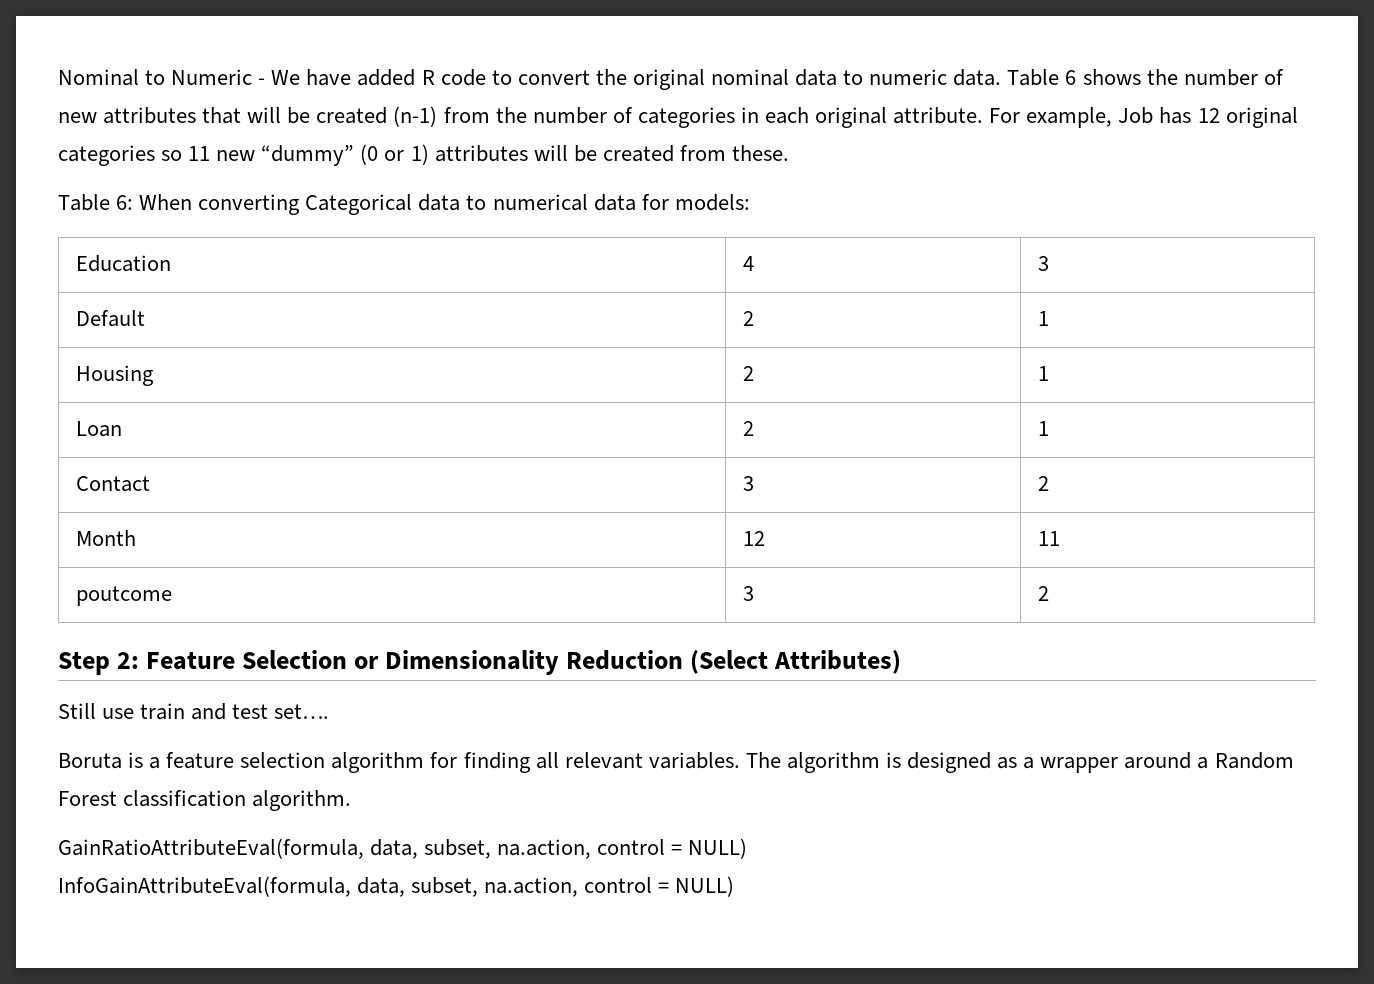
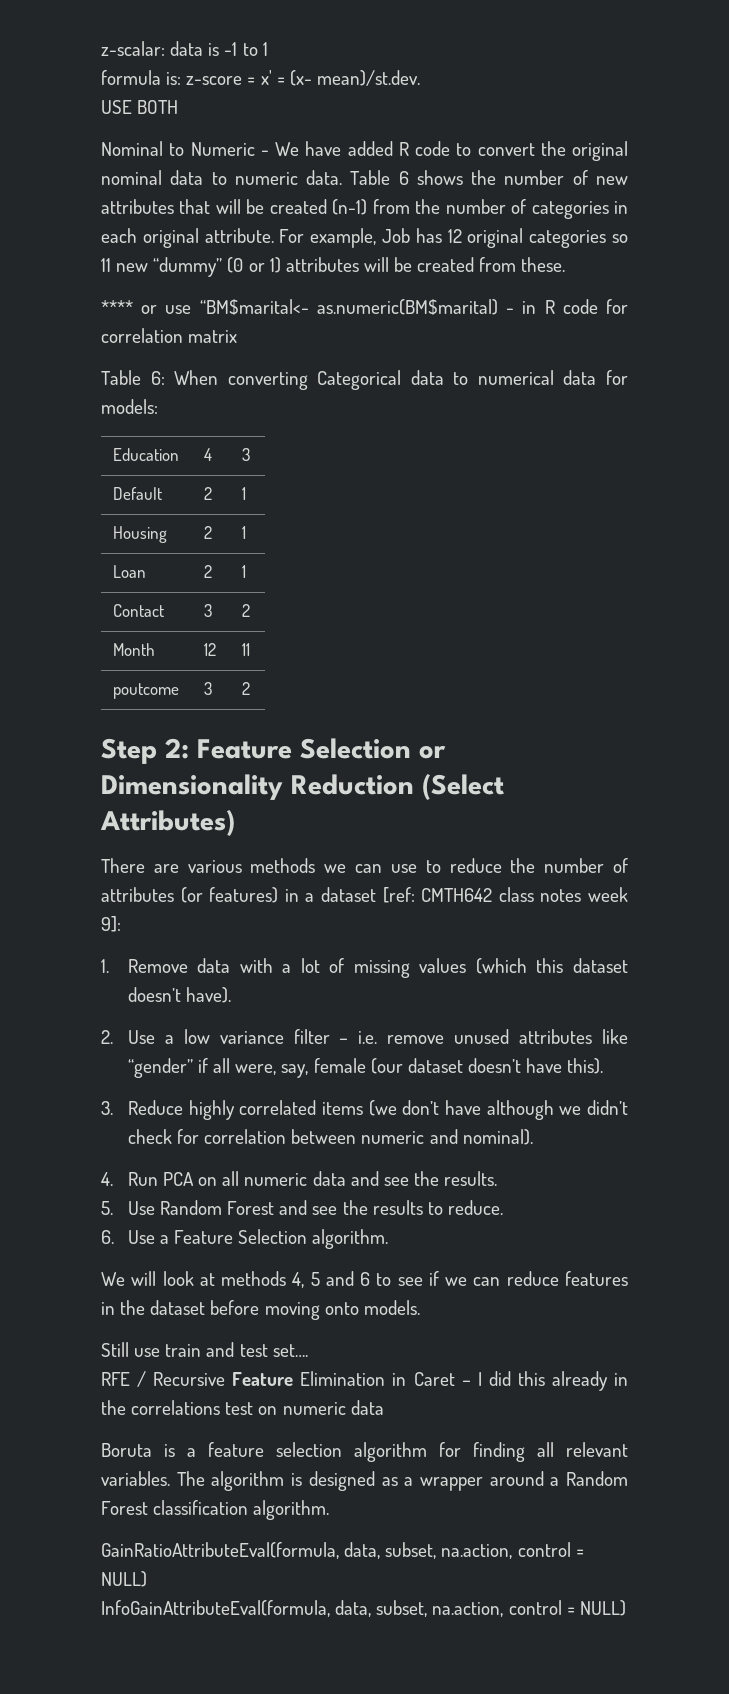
(58, 77) none -> [101,41,268,56] [101,70,420,86] [101,100,179,114] z-scalar: data is -1 to 1 // formula is: z-score = x' = (x- mean)/st.dev. // USE BOTH //
(789, 153) none -> [101,299,628,315] [101,328,238,343] // **** or use “BM$marital<- as.numeric(BM$marital) - in R code for correlation matrix
(902, 662) none -> [101,858,628,873] [101,887,629,903] [101,916,121,932] [101,958,628,978] [127,987,232,1003] [101,1029,628,1044] [127,1058,604,1078] [101,1100,628,1120] [127,1129,533,1145] [101,1171,498,1186] [101,1200,503,1215] [101,1229,389,1249] [101,1271,628,1288] [101,1300,420,1320] // There are various methods we can use to reduce the number of attributes (or features) in a dataset [ref: CMTH642 class notes week 9]: // 1. Remove data with a lot of missing values (which this dataset doesn’t have). // 2. Use a low variance filter – i.e. remove unused attributes like “gender” if all were, say, female (our dataset doesn’t have this). // 3. Reduce highly correlated items (we don’t have although we didn’t check for correlation between numeric and nominal). // 4. Run PCA on all numeric data and see the results. // 5. Use Random Forest and see the results to reduce. // 6. Use a Feature Selection algorithm. // We will look at methods 4, 5 and 6 to see if we can reduce features in the dataset before moving onto models.
(330, 711) none -> [101,1371,628,1391] [101,1400,384,1415] // RFE / Recursive Feature Elimination in Caret – I did this already in the correlations test on numeric data

